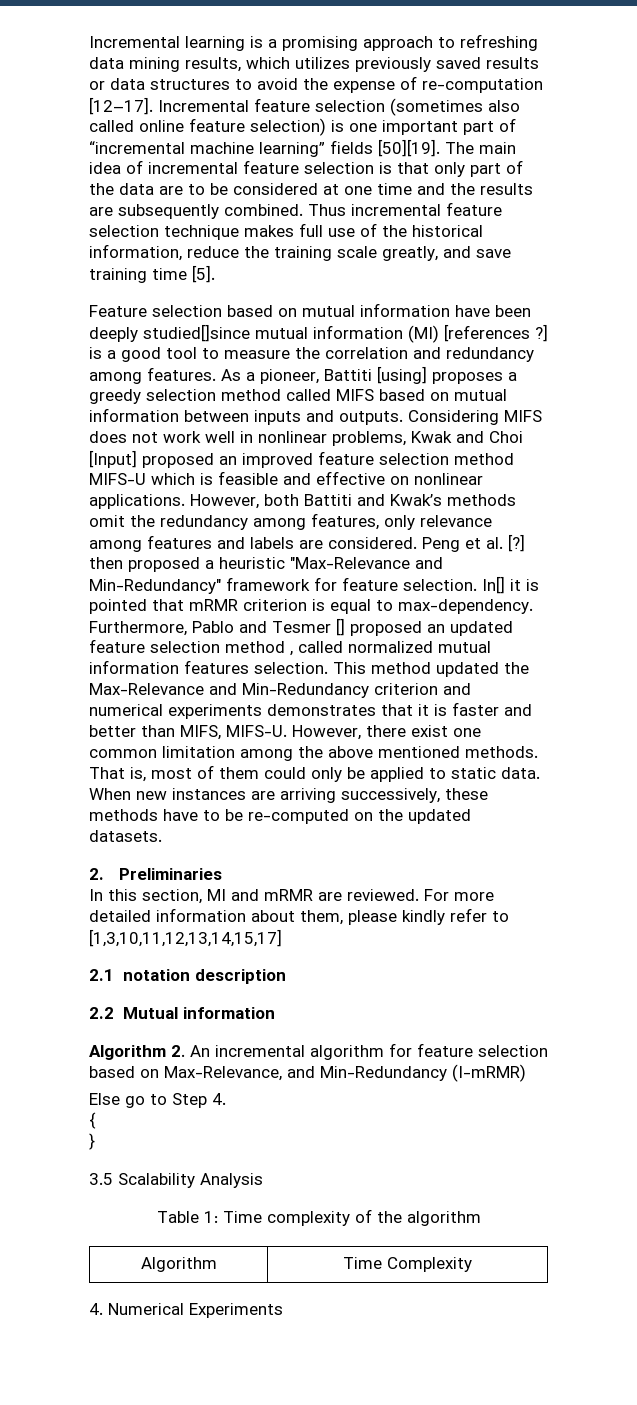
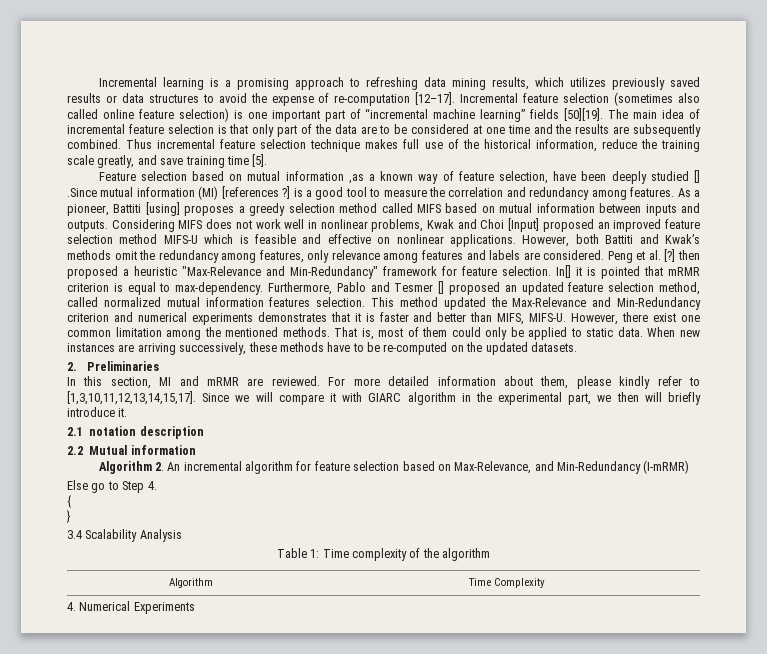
[455,305,531,317] [89,324,250,342] have been deeply studied[]since -> [348,170,700,184] [67,188,97,197] ,as a known way of feature selection, have been deeply studied [] .Since
[225,641,293,656] method , -> [659,282,700,295] method,
[328,746,373,758] above -> (221, 332) none
[89,929,282,947] [1,3,10,11,12,13,14,15,17] -> [67,391,701,405] [67,407,128,417] [1,3,10,11,12,13,14,15,17]. Since we will compare it with GIARC algorithm in the experimental part, we then will briefly introduce it.
[89,1173,113,1185] 3.5 -> [67,530,82,539] 3.4

